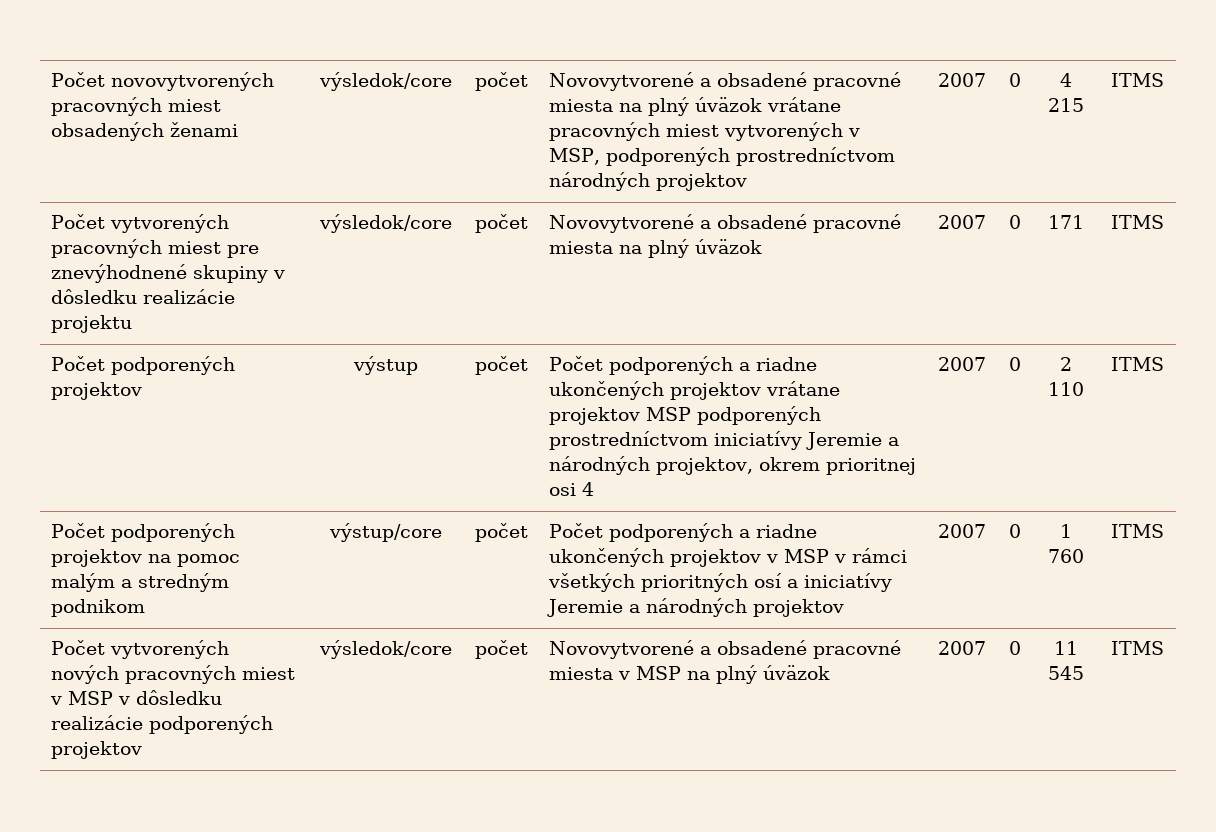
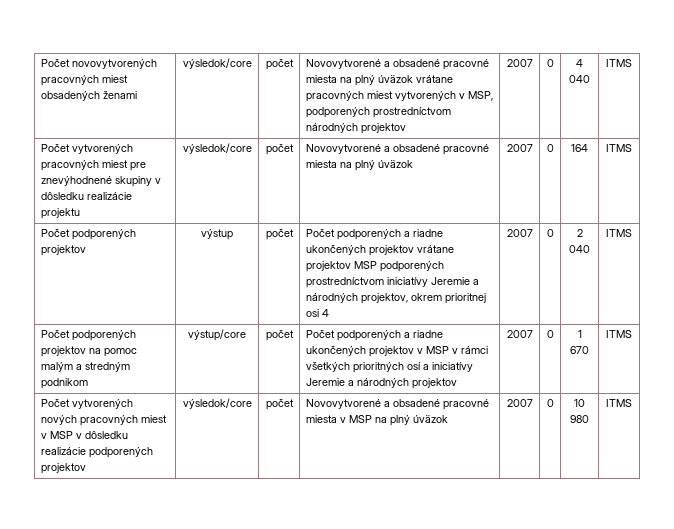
[1047,98,1084,112] 215 -> [569,75,590,83] 040
[1047,215,1084,229] 171 -> [571,144,588,152] 164
[1047,382,1084,396] 110 -> [569,245,590,253] 040
[1047,549,1084,563] 760 -> [570,346,589,354] 670
[1053,641,1078,655] [1047,666,1084,680] 11 545 -> [574,399,585,407] [570,415,589,423] 10 980

